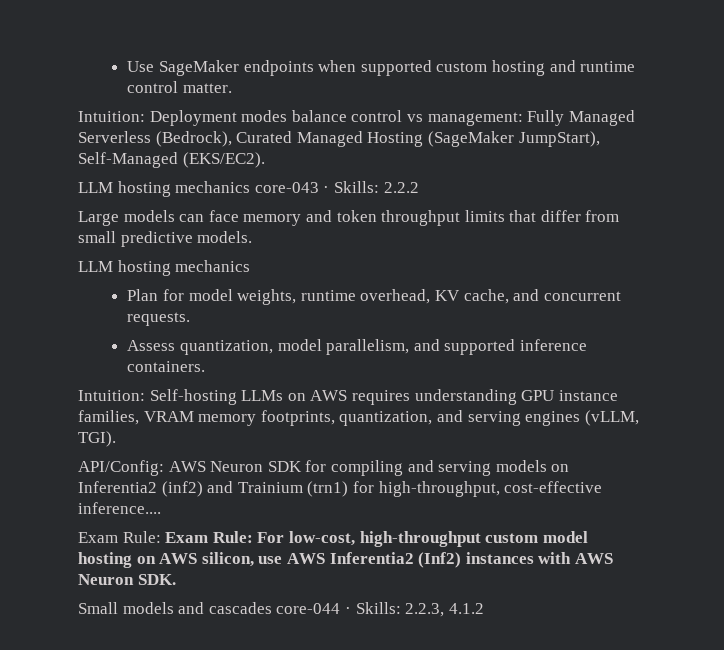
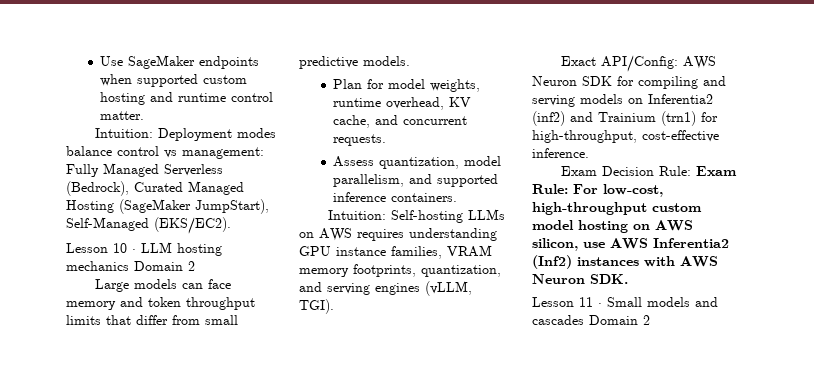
[78,181,419,197] LLM hosting mechanics core-043 · Skills: 2.2.2 -> [66,242,222,256] [66,261,195,271] Lesson 10 · LLM hosting mechanics Domain 2
[78,260,251,276] // LLM hosting mechanics -> (410, 61) none
(116, 439) none -> [560,56,596,66] Exact
[78,502,161,514] [78,532,118,543] inference.... // Exam -> [532,148,589,158] [560,166,654,176] inference. // Exam Decision
(176, 579) none -> [532,297,602,307] Lesson 11 ·
[276,602,484,617] core-044 · Skills: 2.2.3, 4.1.2 -> [589,315,650,325] Domain 2

